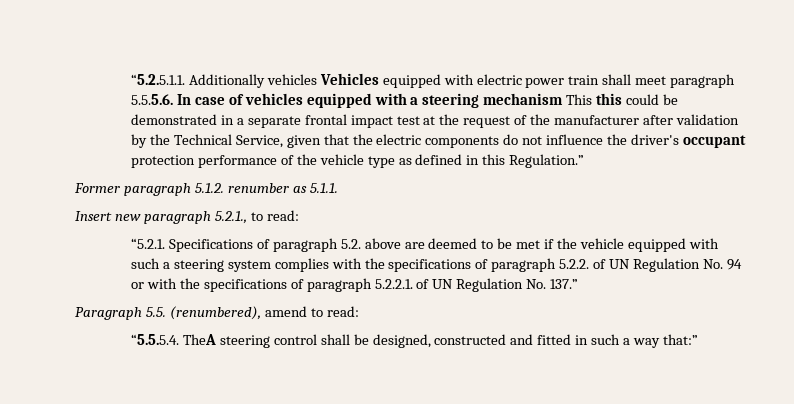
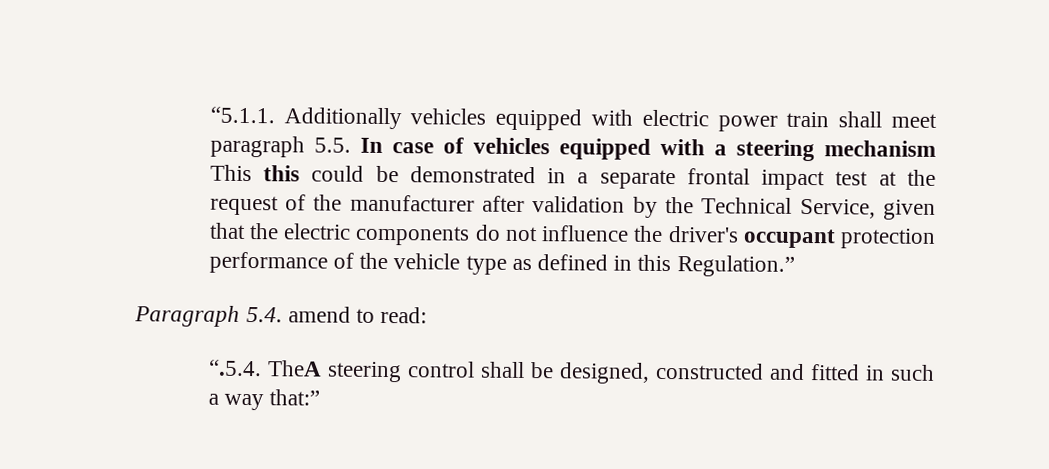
[131,74,186,85] “5.2.5.1.1. -> [209,106,275,124] “5.1.1.
[319,73,379,85] Vehicles -> (487, 116) none
[131,94,174,105] 5.5.5.6. -> [313,137,351,153] 5.5.
[74,183,338,196] [75,210,299,224] [131,238,719,252] [131,258,742,272] [131,278,579,292] // Former paragraph 5.1.2. renumber as 5.1.1. // Insert new paragraph 5.2.1., to read: // “5.2.1. Specifications of paragraph 5.2. above are deemed to be met if the vehicle equipped with such a steering system complies with the specifications of paragraph 5.2.2. of UN Regulation No. 94 or with the specifications of paragraph 5.2.2.1. of UN Regulation No. 137.” -> (795, 266) none
[145,306,261,320] 5.5. (renumbered), -> [245,307,283,323] 5.4.
[131,334,180,345] “5.5.5.4. -> [207,359,262,377] “.5.4.

